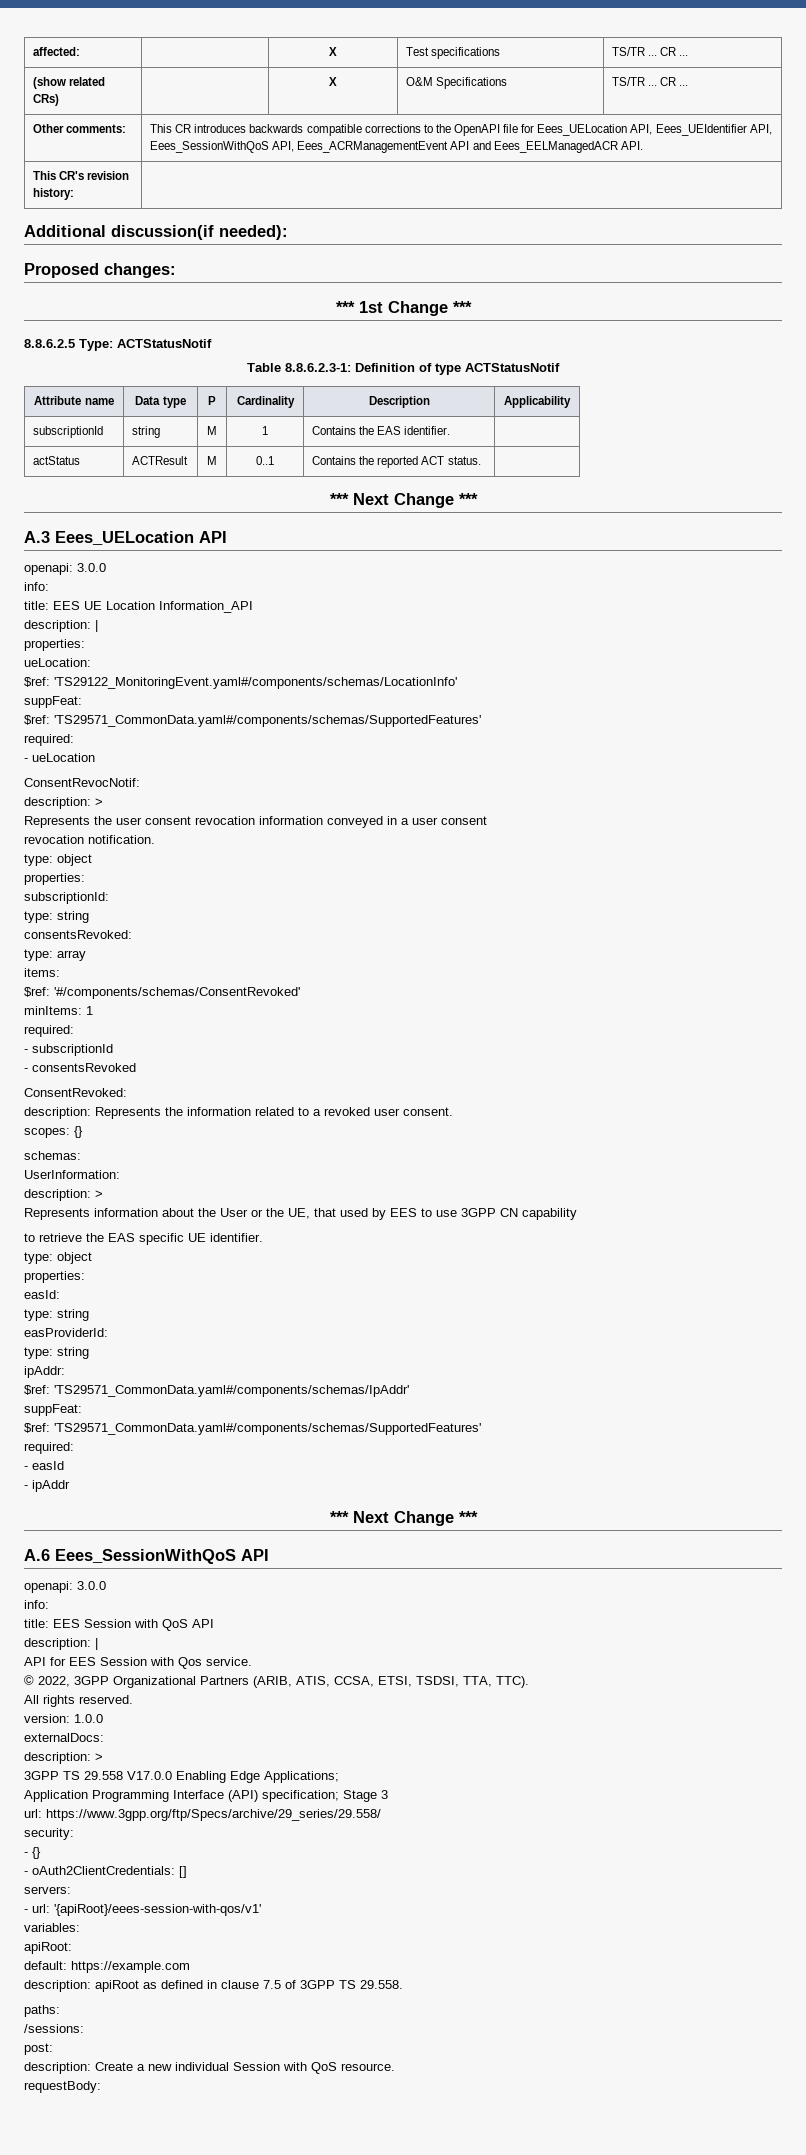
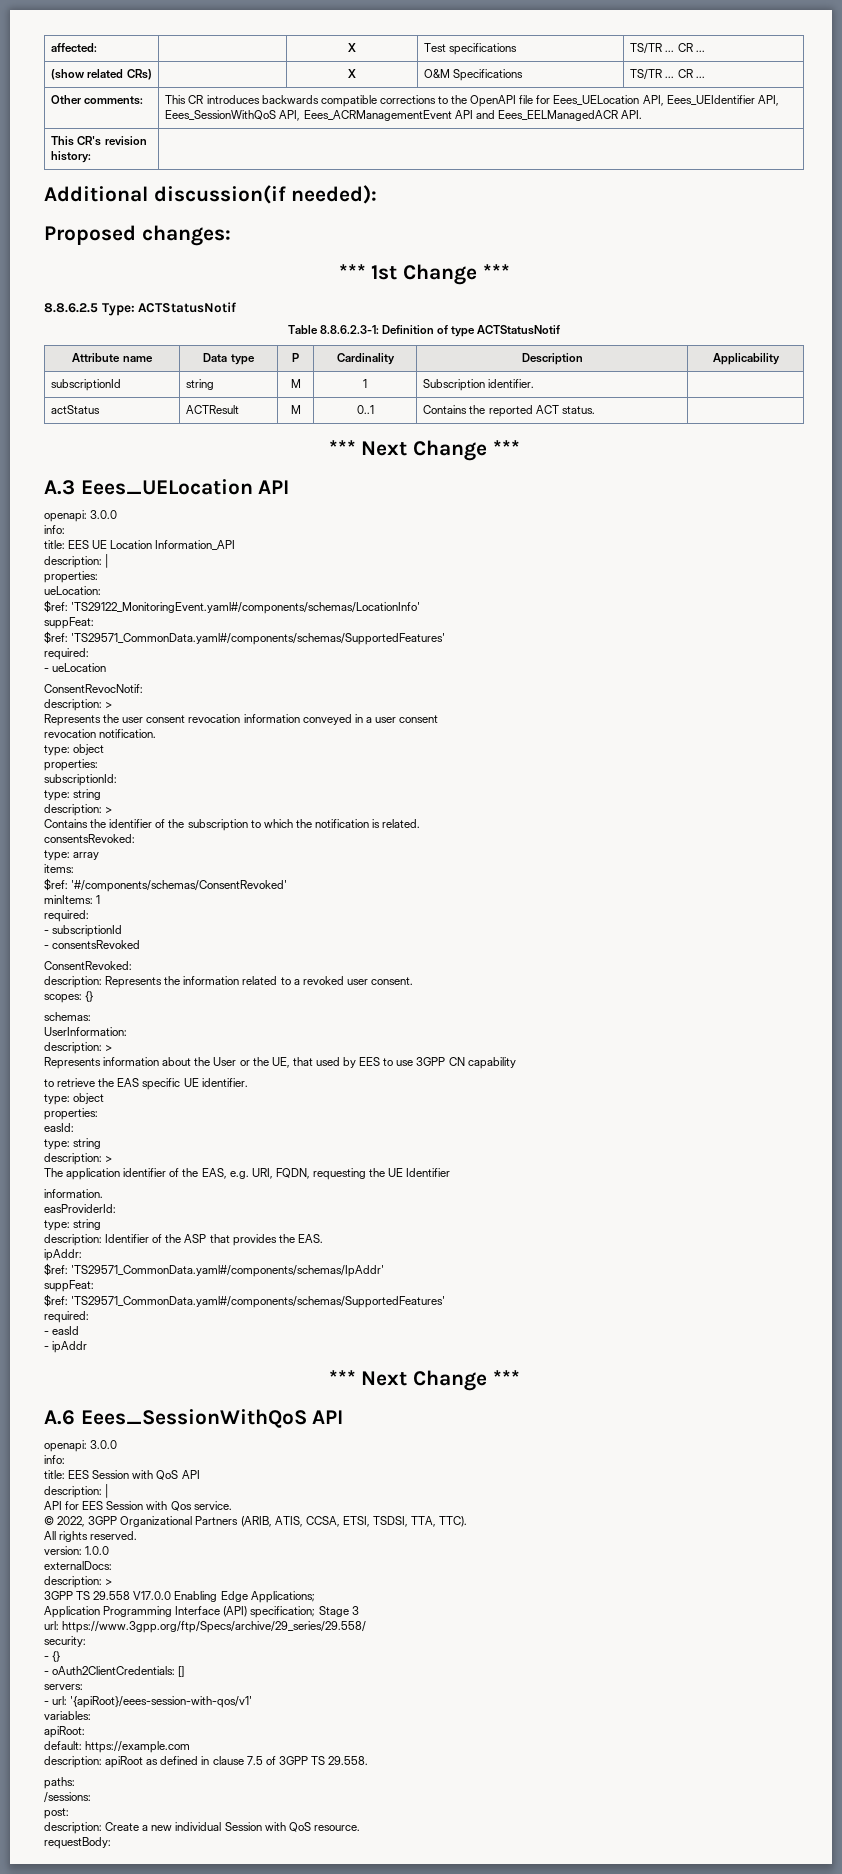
[312,426,402,435] Contains the EAS -> [423,379,486,391] Subscription
(89, 917) none -> [44,804,113,816] [44,819,421,831] // description: > // Contains the identifier of the subscription to which the notification is related.
[24,1328,108,1337] [24,1347,89,1359] easProviderId: // type: string -> [44,1153,113,1165] [44,1168,451,1180] [44,1189,103,1198] [44,1204,116,1213] [44,1219,102,1231] [44,1234,323,1246] description: > // The application identifier of the EAS, e.g. URI, FQDN, requesting the UE Identifier // information. // easProviderId: // type: string // description: Identifier of the ASP that provides the EAS.

